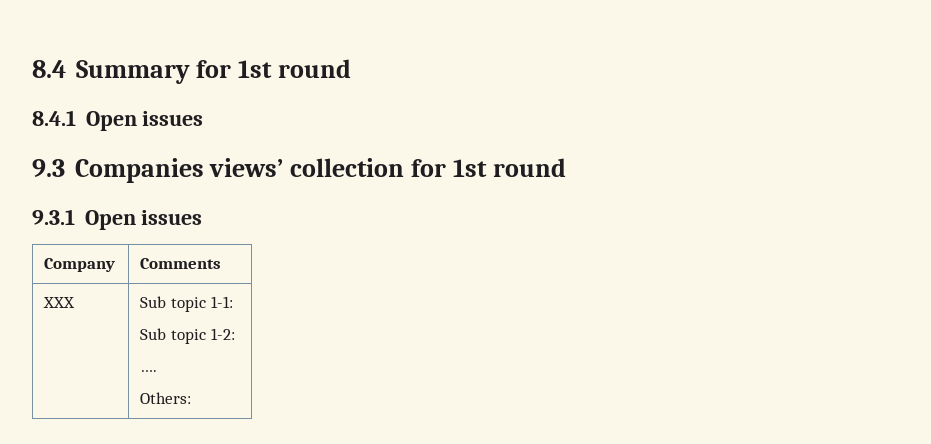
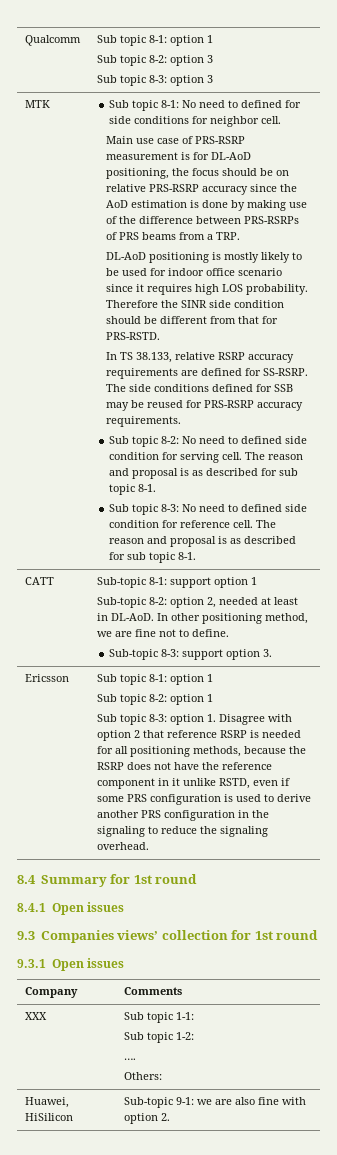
(32, 69) none -> [25,35,82,46] [97,35,214,46] [97,55,214,66] [97,75,214,86] [25,100,51,108] [109,100,302,111] [109,116,282,127] [106,136,246,144] [106,152,252,160] [106,168,290,179] [106,184,298,195] [106,200,308,211] [106,216,300,224] [106,232,241,240] [106,252,303,263] [106,268,283,276] [106,284,309,295] [106,300,285,308] [106,316,279,324] [106,332,161,340] [106,352,295,363] [106,368,309,379] [106,384,294,392] [106,400,304,411] [106,416,182,427] [109,436,308,447] [109,452,304,463] [109,468,299,479] [109,484,157,495] [109,504,308,515] [109,520,277,528] [109,536,297,547] [109,552,197,563] [25,577,55,585] [97,577,258,588] [97,597,299,608] [97,613,309,624] [97,629,230,637] [109,649,273,660] [25,674,70,682] [97,674,214,685] [97,694,214,705] [97,714,293,725] [97,730,302,741] [97,746,307,757] [97,762,273,770] [97,778,291,789] [97,794,312,805] [97,810,270,821] [97,826,269,837] [97,842,150,850] Qualcomm | Sub topic 8-1: option 1 // Sub topic 8-2: option 3 // Sub topic 8-3: option 3 // MTK | Sub topic 8-1: No need to defined for side conditions for neighbor cell. // Main use case of PRS-RSRP measurement is for DL-AoD positioning, the focus should be on relative PRS-RSRP accuracy since the AoD estimation is done by making use of the difference between PRS-RSRPs of PRS beams from a TRP. // DL-AoD positioning is mostly likely to be used for indoor office scenario since it requires high LOS probability. Therefore the SINR side condition should be different from that for PRS-RSTD. // In TS 38.133, relative RSRP accuracy requirements are defined for SS-RSRP. The side conditions defined for SSB may be reused for PRS-RSRP accuracy requirements. // Sub topic 8-2: No need to defined side condition for serving cell. The reason and proposal is as described for sub topic 8-1. // Sub topic 8-3: No need to defined side condition for reference cell. The reason and proposal is as described for sub topic 8-1. // CATT | Sub-topic 8-1: support option 1 // Sub-topic 8-2: option 2, needed at least in DL-AoD. In other positioning method, we are fine not to define. // Sub-topic 8-3: support option 3. // Ericsson | Sub topic 8-1: option 1 // Sub topic 8-2: option 1 // Sub topic 8-3: option 1. Disagree with option 2 that reference RSRP is needed for all positioning methods, because the RSRP does not have the reference component in it unlike RSTD, even if some PRS configuration is used to derive another PRS configuration in the signaling to reduce the signaling overhead. //
(192, 398) none -> [25,1097,70,1108] [25,1113,74,1121] [124,1097,307,1108] [124,1113,171,1124] // Huawei, HiSilicon | Sub-topic 9-1: we are also fine with option 2.

